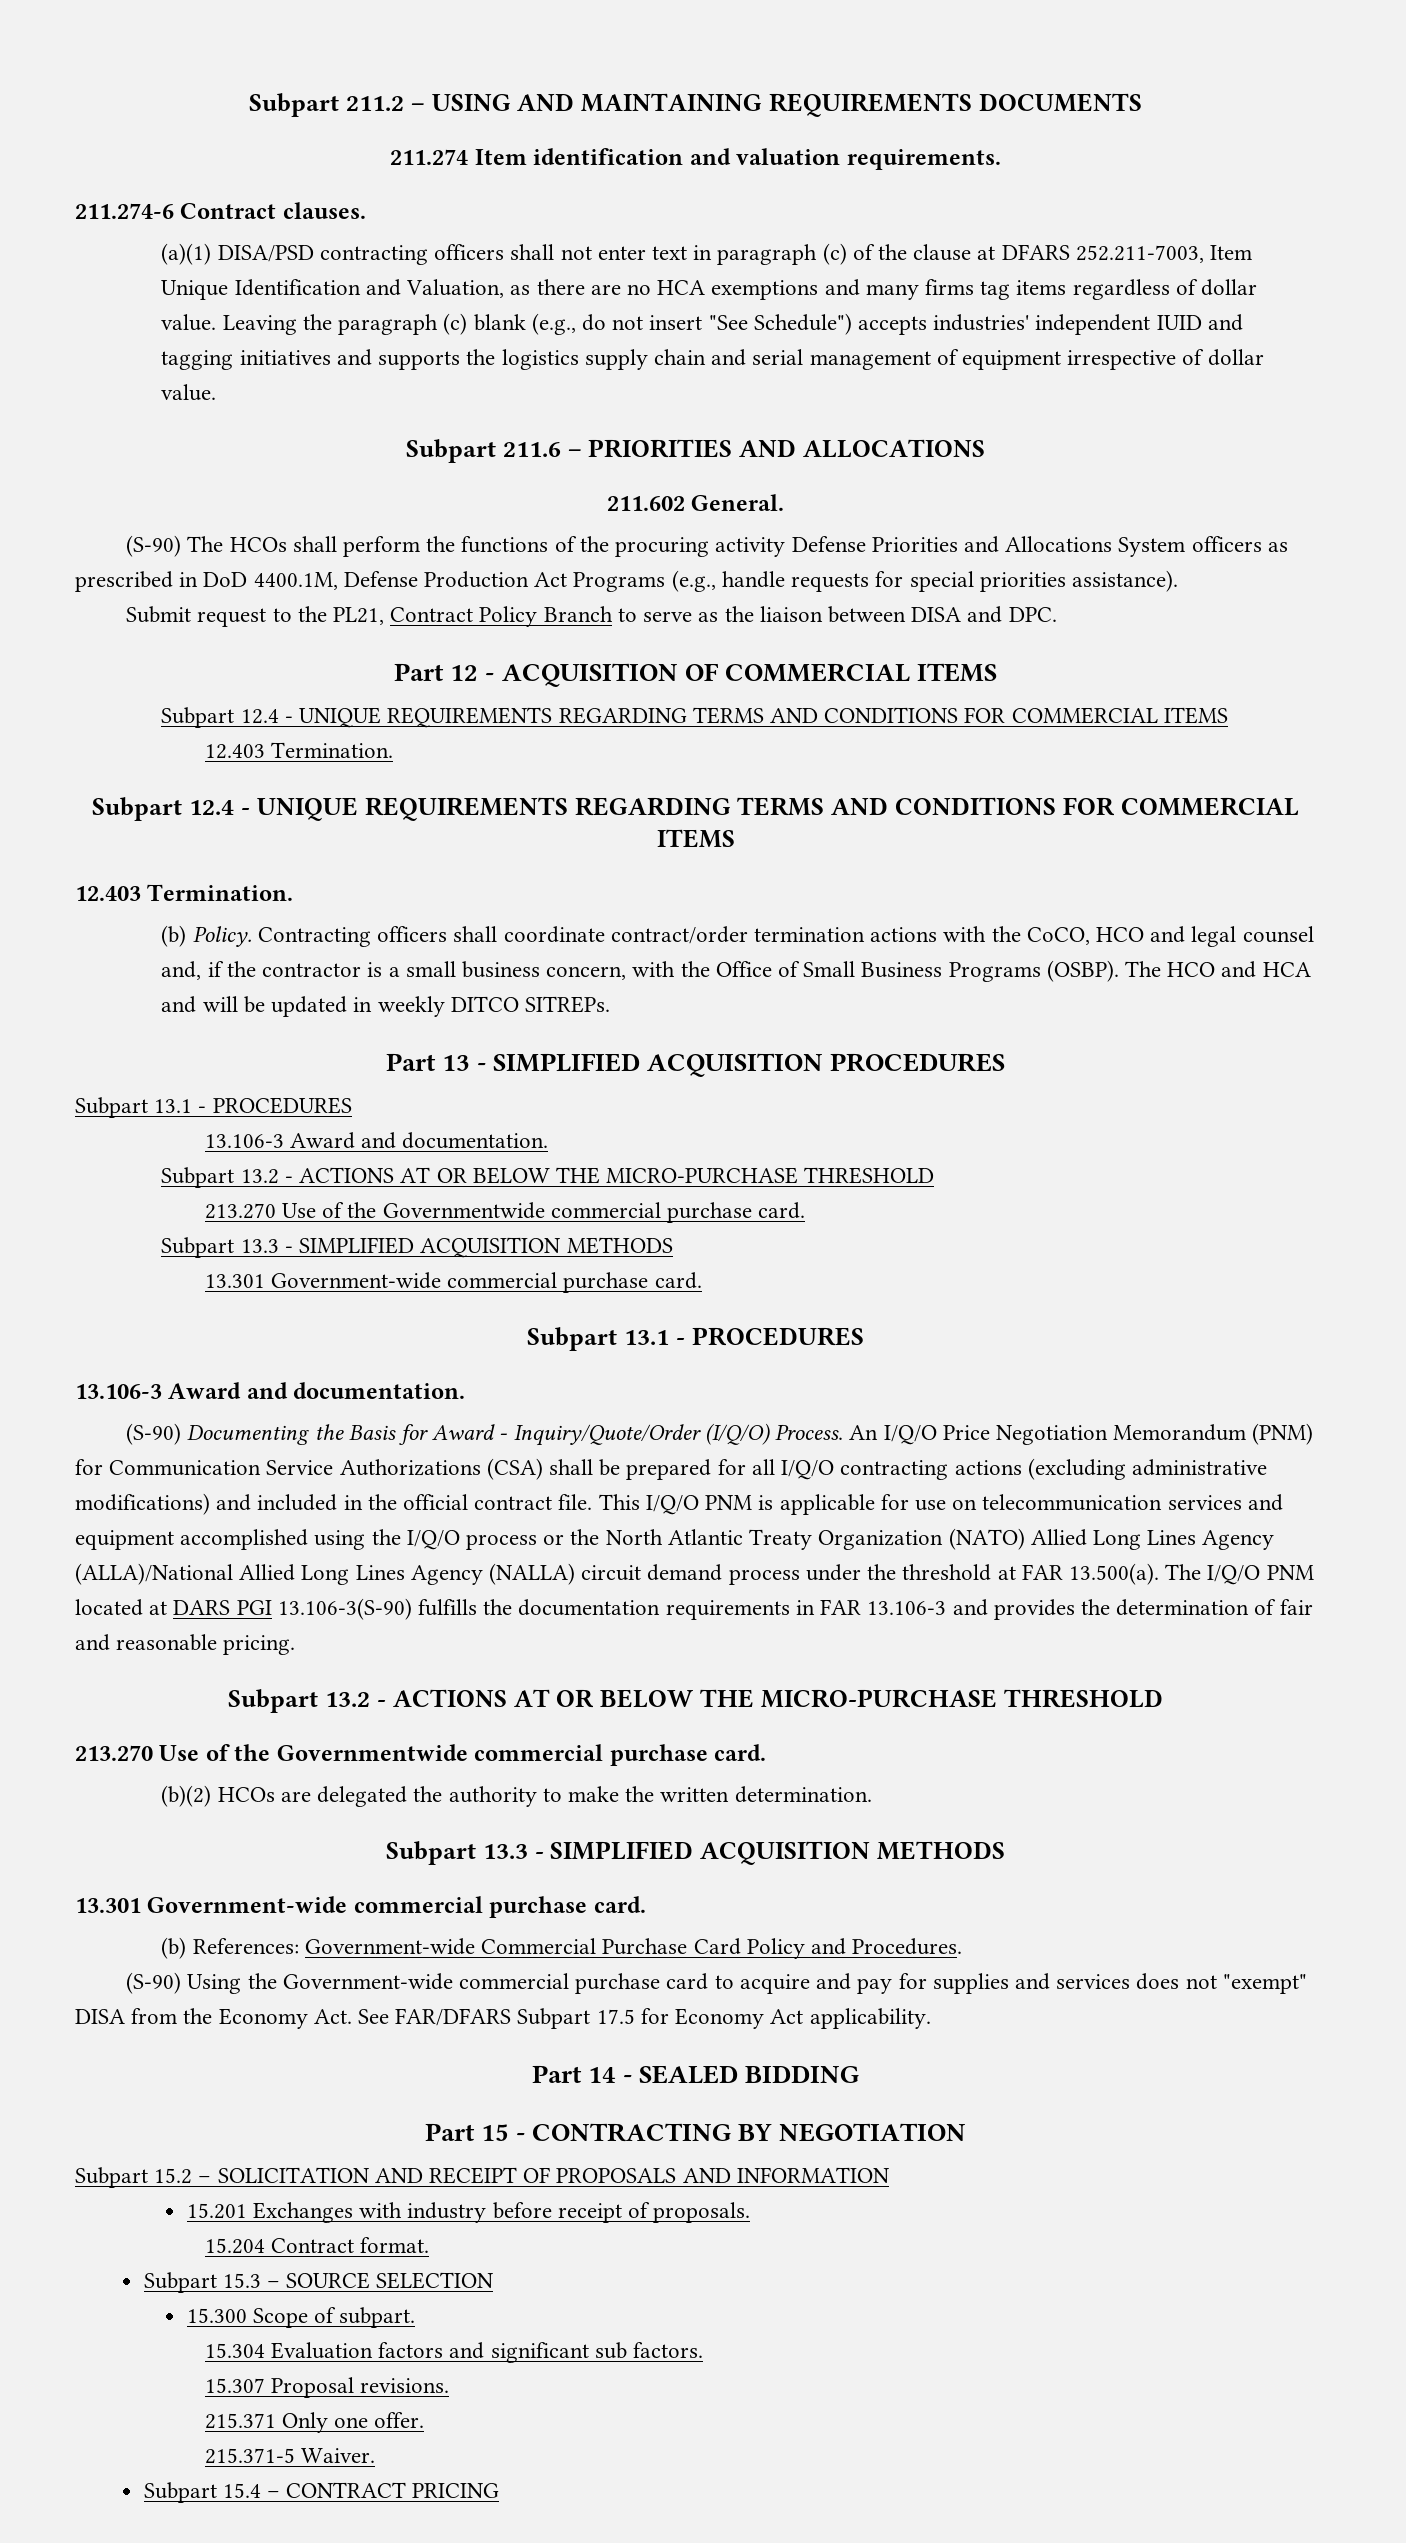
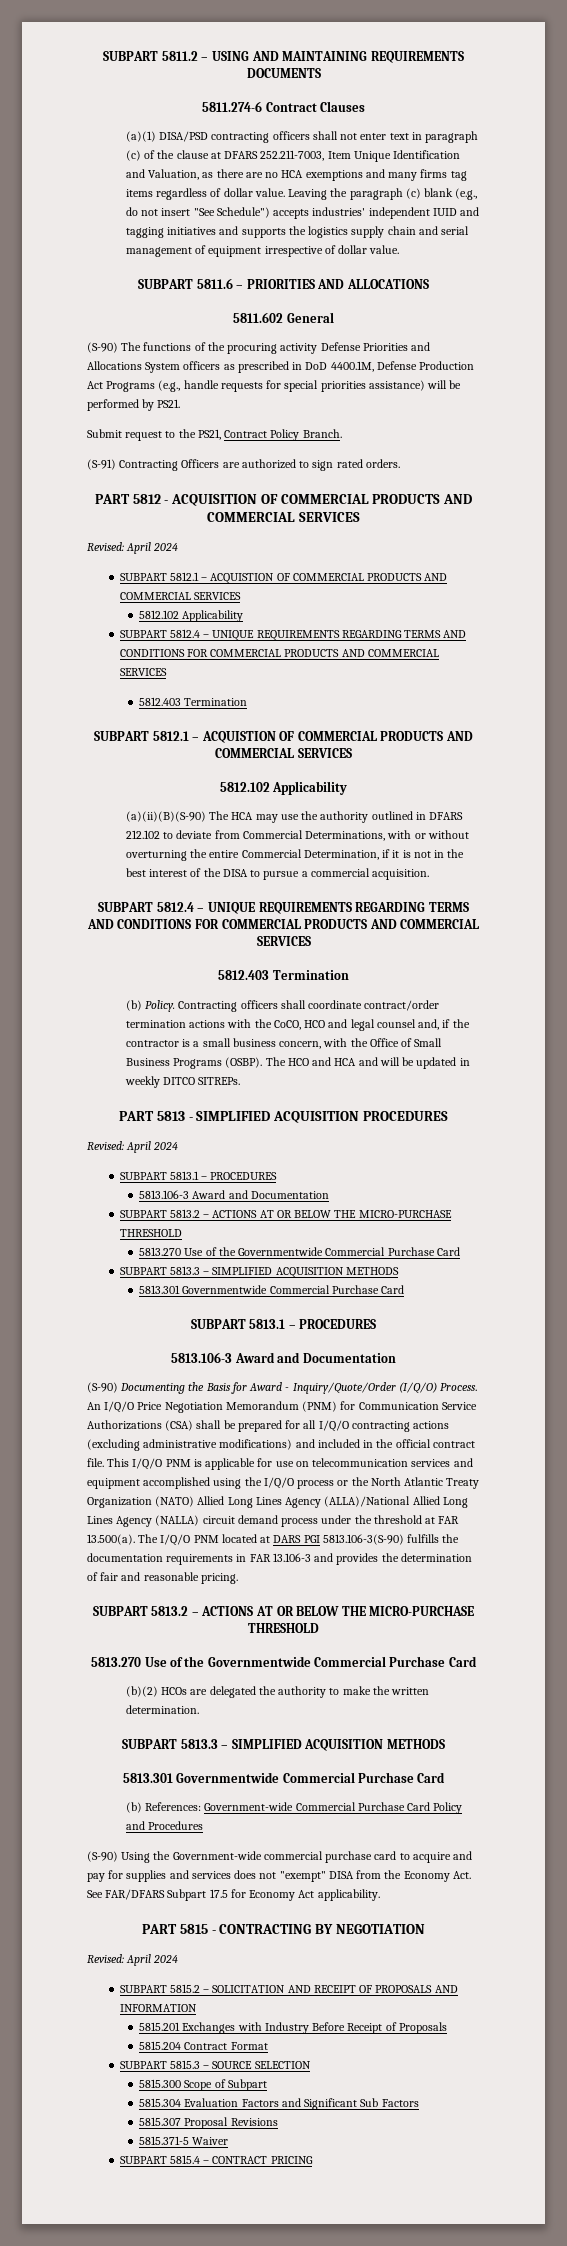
[248,93,404,117] Subpart 211.2 -> [103,51,198,61] SUBPART 5811.2
[390,148,1001,170] [75,202,366,219] 211.274 Item identification and valuation requirements. // 211.274-6 Contract clauses. -> [202,101,365,112] 5811.274-6 Contract Clauses
[405,439,561,463] Subpart 211.6 -> [138,278,233,289] SUBPART 5811.6
[606,494,785,511] 211.602 General. -> [233,312,334,323] 5811.602 General
[229,536,456,557] HCOs shall perform the -> (142, 346) none
[1071,570,1178,592] assistance). -> [368,380,462,391] [87,399,181,411] assistance) will be performed by PS21.
[333,607,385,625] PL21, -> [197,429,221,440] PS21,
[543,606,1057,623] [394,663,997,687] [161,707,1228,728] [204,742,393,759] [92,797,1299,821] [656,829,735,848] [75,884,294,901] Branch to serve as the liaison between DISA and DPC. // Part 12 - ACQUISITION OF COMMERCIAL ITEMS // Subpart 12.4 - UNIQUE REQUIREMENTS REGARDING TERMS AND CONDITIONS FOR COMMERCIAL ITEMS // 12.403 Termination. // Subpart 12.4 - UNIQUE REQUIREMENTS REGARDING TERMS AND CONDITIONS FOR COMMERCIAL ITEMS // 12.403 Termination. -> [302,429,342,438] [87,459,400,471] [94,494,473,506] [207,512,360,522] [87,542,179,554] [119,572,448,584] [119,592,241,600] [139,610,244,622] [119,629,467,641] [119,649,439,657] [119,668,167,676] [139,697,248,706] [94,731,473,743] [215,748,352,758] [219,781,348,795] [125,811,464,823] [125,830,469,841] [125,849,465,861] [125,868,430,880] [98,902,469,914] [86,919,480,929] [256,936,311,946] [218,970,349,980] Branch. // (S-91) Contracting Officers are authorized to sign rated orders. // PART 5812 - ACQUISITION OF COMMERCIAL PRODUCTS AND COMMERCIAL SERVICES // Revised: April 2024 // SUBPART 5812.1 – ACQUISTION OF COMMERCIAL PRODUCTS AND COMMERCIAL SERVICES // 5812.102 Applicability // SUBPART 5812.4 – UNIQUE REQUIREMENTS REGARDING TERMS AND CONDITIONS FOR COMMERCIAL PRODUCTS AND COMMERCIAL SERVICES // 5812.403 Termination // SUBPART 5812.1 – ACQUISTION OF COMMERCIAL PRODUCTS AND COMMERCIAL SERVICES // 5812.102 Applicability // (a)(ii)(B)(S-90) The HCA may use the authority outlined in DFARS 212.102 to deviate from Commercial Determinations, with or without overturning the entire Commercial Determination, if it is not in the best interest of the DISA to pursue a commercial acquisition. // SUBPART 5812.4 – UNIQUE REQUIREMENTS REGARDING TERMS AND CONDITIONS FOR COMMERCIAL PRODUCTS AND COMMERCIAL SERVICES // 5812.403 Termination
[385,1053,470,1071] Part 13 -> [119,1111,185,1121] PART 5813
[75,1097,352,1118] [204,1132,549,1149] [161,1167,935,1188] [204,1202,806,1223] [161,1237,673,1258] [204,1272,702,1293] [527,1327,864,1351] [75,1382,466,1399] Subpart 13.1 - PROCEDURES // 13.106-3 Award and documentation. // Subpart 13.2 - ACTIONS AT OR BELOW THE MICRO-PURCHASE THRESHOLD // 213.270 Use of the Governmentwide commercial purchase card. // Subpart 13.3 - SIMPLIFIED ACQUISITION METHODS // 13.301 Government-wide commercial purchase card. // Subpart 13.1 - PROCEDURES // 13.106-3 Award and documentation. -> [87,1141,179,1153] [119,1171,278,1180] [139,1190,329,1199] [119,1209,452,1218] [119,1229,182,1237] [139,1247,460,1256] [119,1266,399,1278] [139,1285,405,1294] [190,1319,377,1329] [171,1352,396,1363] Revised: April 2024 // SUBPART 5813.1 – PROCEDURES // 5813.106-3 Award and Documentation // SUBPART 5813.2 – ACTIONS AT OR BELOW THE MICRO-PURCHASE THRESHOLD // 5813.270 Use of the Governmentwide Commercial Purchase Card // SUBPART 5813.3 – SIMPLIFIED ACQUISITION METHODS // 5813.301 Governmentwide Commercial Purchase Card // SUBPART 5813.1 – PROCEDURES // 5813.106-3 Award and Documentation
[277,1598,412,1620] 13.106-3(S-90) -> [322,1534,404,1545] 5813.106-3(S-90)
[228,1689,1163,1713] [75,1744,767,1766] Subpart 13.2 - ACTIONS AT OR BELOW THE MICRO-PURCHASE THRESHOLD // 213.270 Use of the Governmentwide commercial purchase card. -> [92,1606,475,1616] [248,1623,319,1633] [91,1656,477,1667] SUBPART 5813.2 – ACTIONS AT OR BELOW THE MICRO-PURCHASE THRESHOLD // 5813.270 Use of the Governmentwide Commercial Purchase Card
[385,1841,1006,1865] [75,1896,646,1918] Subpart 13.3 - SIMPLIFIED ACQUISITION METHODS // 13.301 Government-wide commercial purchase card. -> [122,1739,445,1751] [122,1772,446,1783] SUBPART 5813.3 – SIMPLIFIED ACQUISITION METHODS // 5813.301 Governmentwide Commercial Purchase Card
[852,1938,963,1955] Procedures. -> [148,1821,204,1830] Procedures
[531,2065,860,2084] [424,2123,509,2141] Part 14 - SEALED BIDDING // Part 15 -> [142,1924,208,1934] PART 5815
[75,2167,193,2188] Subpart 15.2 -> [87,1954,179,1966] [119,1984,200,1993] Revised: April 2024 // SUBPART 5815.2
[186,2203,247,2219] 15.201 -> [139,2022,181,2031] 5815.201
[407,2202,751,2223] [204,2237,430,2254] [143,2272,261,2293] industry before receipt of proposals. // 15.204 Contract format. // Subpart 15.3 -> [264,2022,447,2034] [139,2041,268,2050] [119,2060,200,2069] Industry Before Receipt of Proposals // 5815.204 Contract Format // SUBPART 5815.3
[186,2308,247,2323] 15.300 -> [139,2079,182,2088] 5815.300
[339,2307,416,2328] [204,2342,703,2363] [204,2377,450,2398] [204,2412,425,2433] [204,2448,375,2464] [143,2482,261,2503] subpart. // 15.304 Evaluation factors and significant sub factors. // 15.307 Proposal revisions. // 215.371 Only one offer. // 215.371-5 Waiver. // Subpart 15.4 -> [227,2079,267,2091] [139,2098,419,2110] [139,2117,278,2129] [139,2136,229,2145] [119,2155,200,2164] Subpart // 5815.304 Evaluation Factors and Significant Sub Factors // 5815.307 Proposal Revisions // 5815.371-5 Waiver // SUBPART 5815.4

